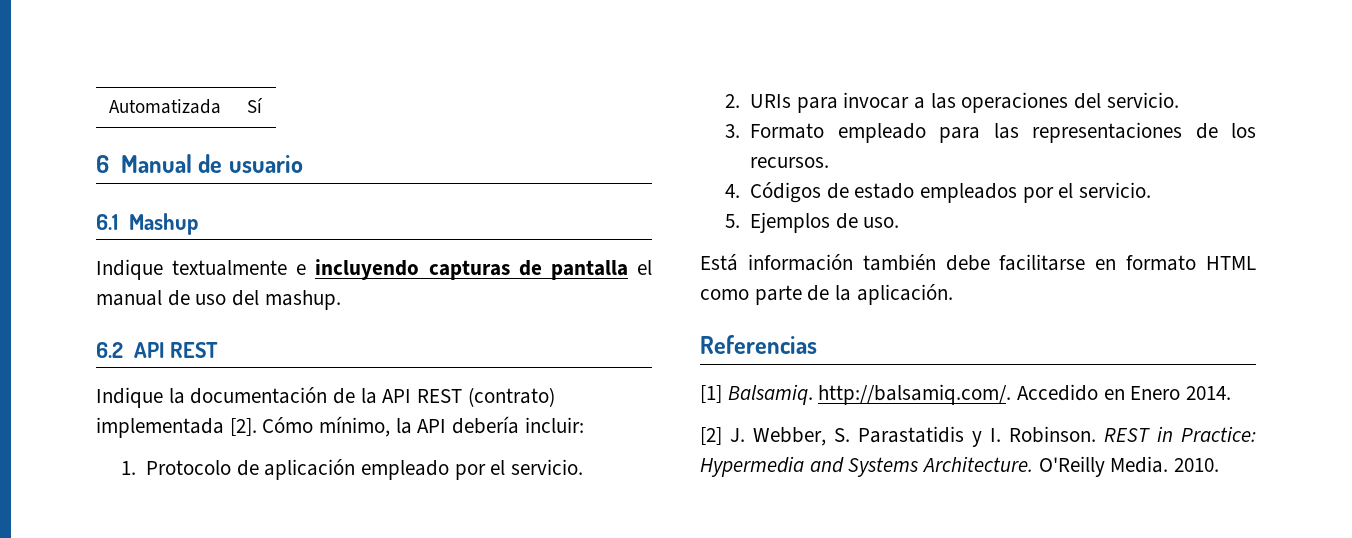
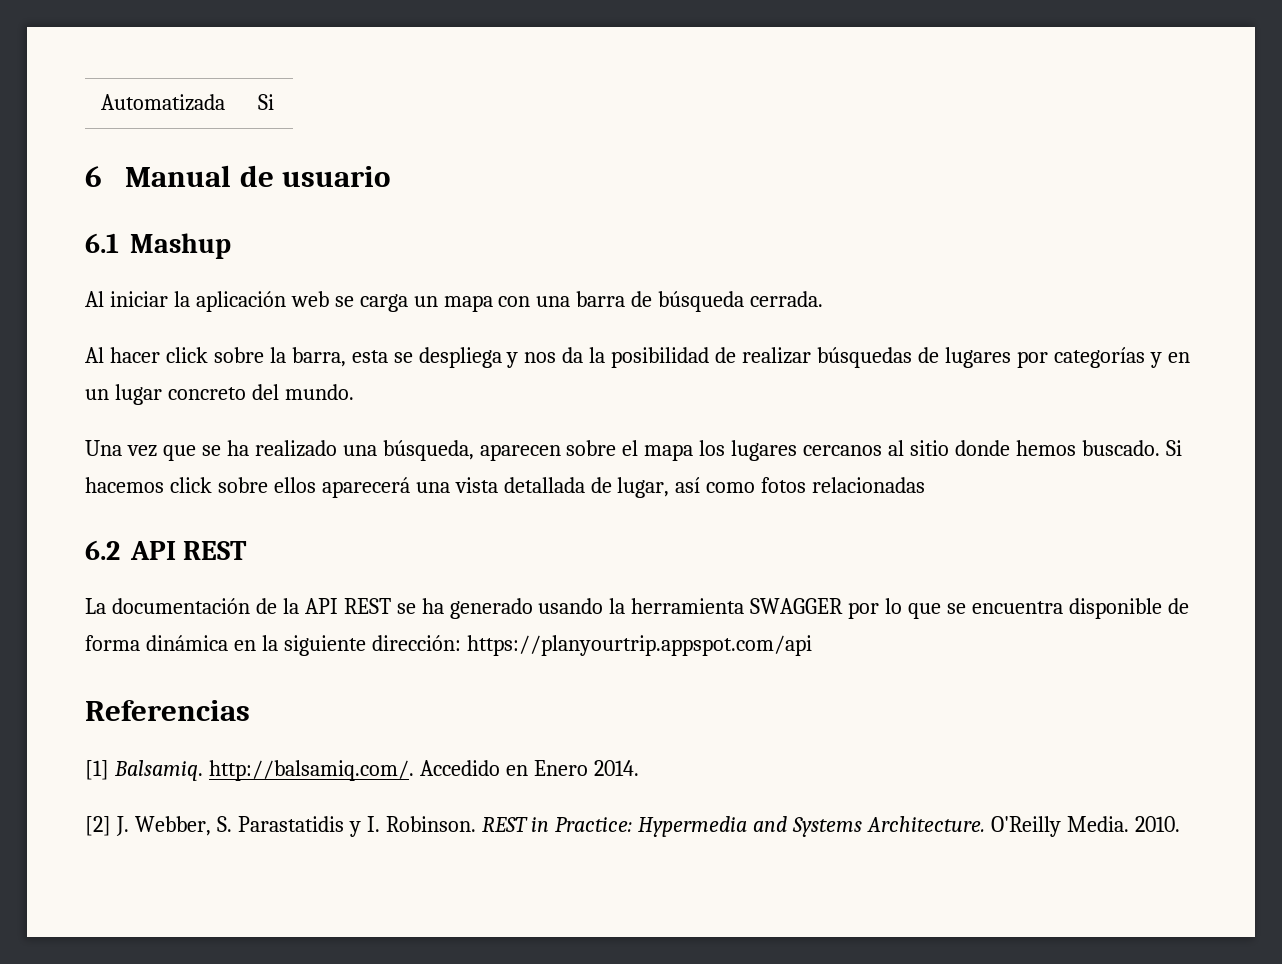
[246,98,263,113] Sí -> [258,94,275,110] Si
[96,259,652,280] [96,290,341,310] Indique textualmente e incluyendo capturas de pantalla el manual de uso del mashup. -> [85,291,824,312] [85,347,1190,368] [85,384,354,405] [85,440,1182,461] [85,477,926,498] Al iniciar la aplicación web se carga un mapa con una barra de búsqueda cerrada. // Al hacer click sobre la barra, esta se despliega y nos da la posibilidad de realizar búsquedas de lugares por categorías y en un lugar concreto del mundo. // Una vez que se ha realizado una búsqueda, aparecen sobre el mapa los lugares cercanos al sitio donde hemos buscado. Si hacemos click sobre ellos aparecerá una vista detallada de lugar, así como fotos relacionadas
[96,387,185,408] Indique la -> [85,598,106,614] La
[467,387,555,407] [96,416,584,438] [120,459,584,480] [724,92,1179,113] [724,122,1256,143] [750,157,830,168] [724,182,1152,203] [724,212,900,233] [700,254,1256,271] [700,284,953,305] (contrato) implementada [2]. Cómo mínimo, la API debería incluir: // 1. Protocolo de aplicación empleado por el servicio. // 2. URIs para invocar a las operaciones del servicio. // 3. Formato empleado para las representaciones de los recursos. // 4. Códigos de estado empleados por el servicio. // 5. Ejemplos de uso. // Está información también debe facilitarse en formato HTML como parte de la aplicación. -> [396,598,1189,619] [85,635,812,656] se ha generado usando la herramienta SWAGGER por lo que se encuentra disponible de forma dinámica en la siguiente dirección: https://planyourtrip.appspot.com/api

